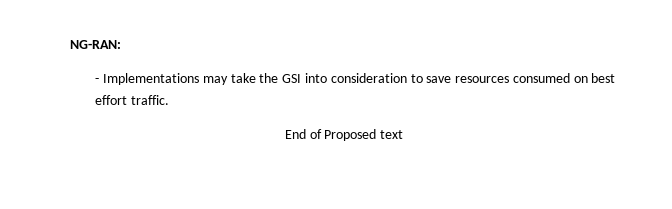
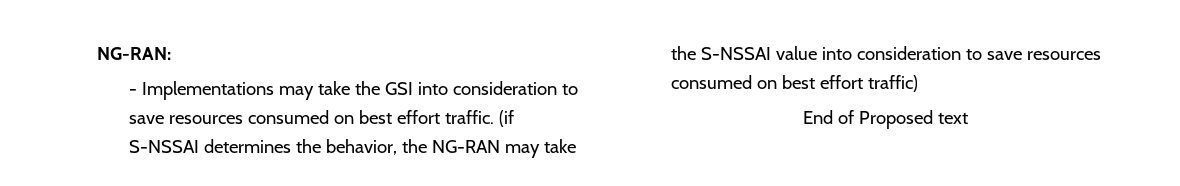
(170, 100) none -> [499,110,515,127] [129,139,577,158] [671,46,1102,60] [671,75,919,92] (if S-NSSAI determines the behavior, the NG-RAN may take the S-NSSAI value into consideration to save resources consumed on best effort traffic)

